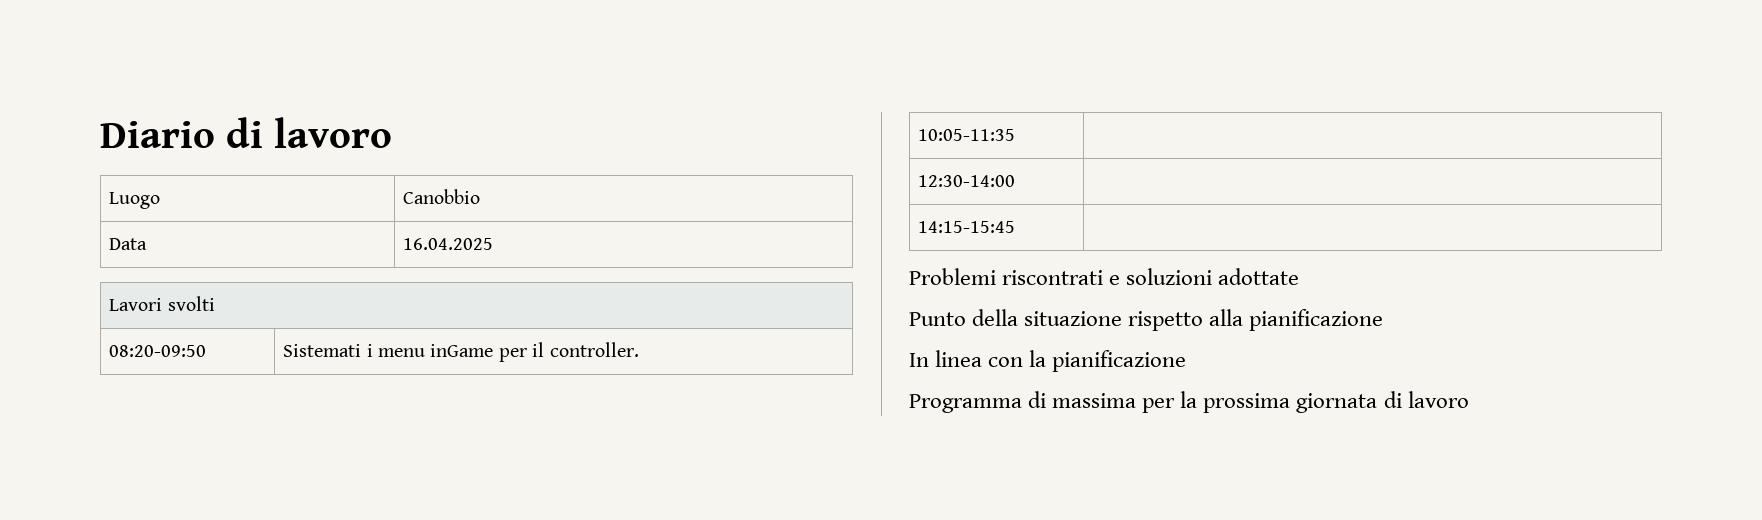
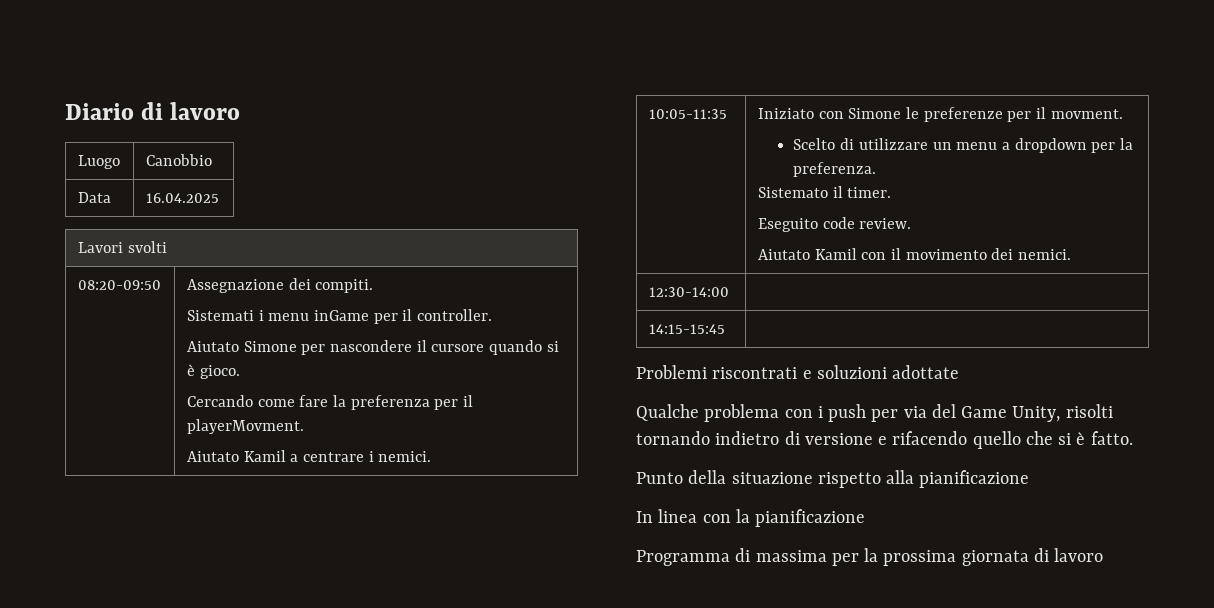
(207, 351) none -> [186,278,374,293] Assegnazione dei compiti. //
[918,129,1016,141] // 10:05-11:35 | -> [186,340,559,355] [186,364,240,379] [186,395,474,410] [186,419,304,434] [186,450,432,462] [648,109,727,119] [757,107,1123,122] [793,138,1134,153] [793,162,877,177] [757,186,892,198] [757,217,912,232] [757,248,1072,260] // Aiutato Simone per nascondere il cursore quando si è gioco. // Cercando come fare la preferenza per il playerMovment. // Aiutato Kamil a centrare i nemici. // 10:05-11:35 | Iniziato con Simone le preferenze per il movment. // Scelto di utilizzare un menu a dropdown per la preferenza. // Sistemato il timer. // Eseguito code review. // Aiutato Kamil con il movimento dei nemici.
(1300, 276) none -> [636,404,1113,422] [636,431,1133,449] // Qualche problema con i push per via del Game Unity, risolti tornando indietro di versione e rifacendo quello che si è fatto.

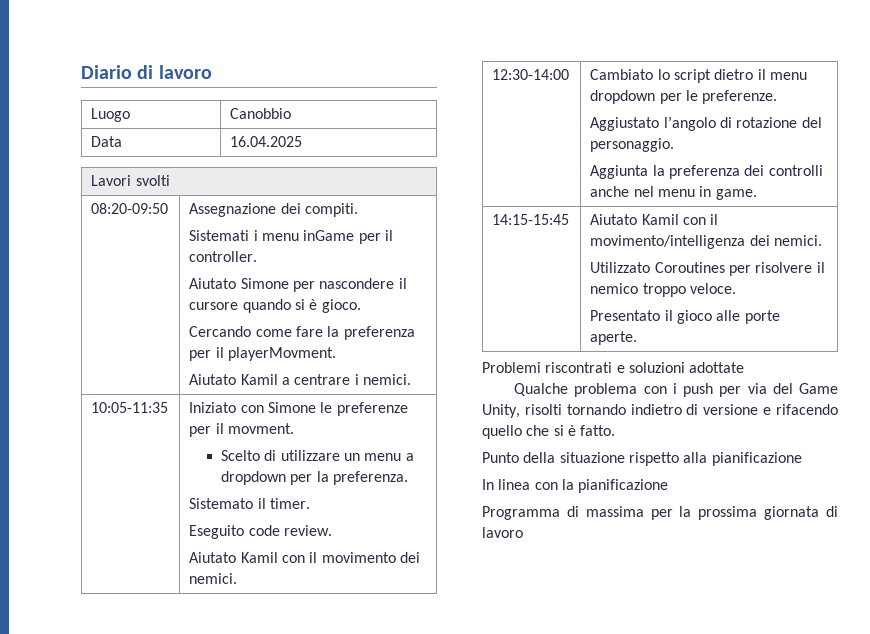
[648,324,725,334] // 14:15-15:45 | -> [590,69,808,83] [590,90,778,104] [590,116,822,131] [590,138,675,152] [590,165,823,179] [590,186,757,200] [492,214,570,225] [590,214,719,225] [590,235,823,249] [590,262,825,276] [590,283,737,297] [590,310,780,324] [590,331,638,345] Cambiato lo script dietro il menu dropdown per le preferenze. // Aggiustato l’angolo di rotazione del personaggio. // Aggiunta la preferenza dei controlli anche nel menu in game. // 14:15-15:45 | Aiutato Kamil con il movimento/intelligenza dei nemici. // Utilizzato Coroutines per risolvere il nemico troppo veloce. // Presentato il gioco alle porte aperte.

